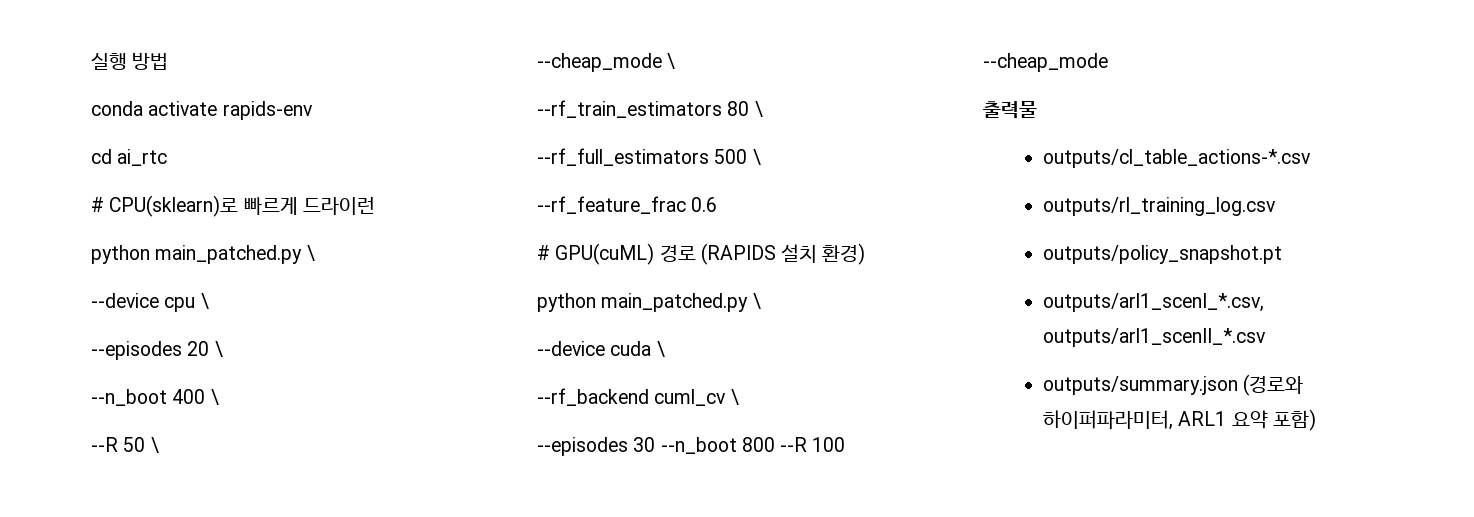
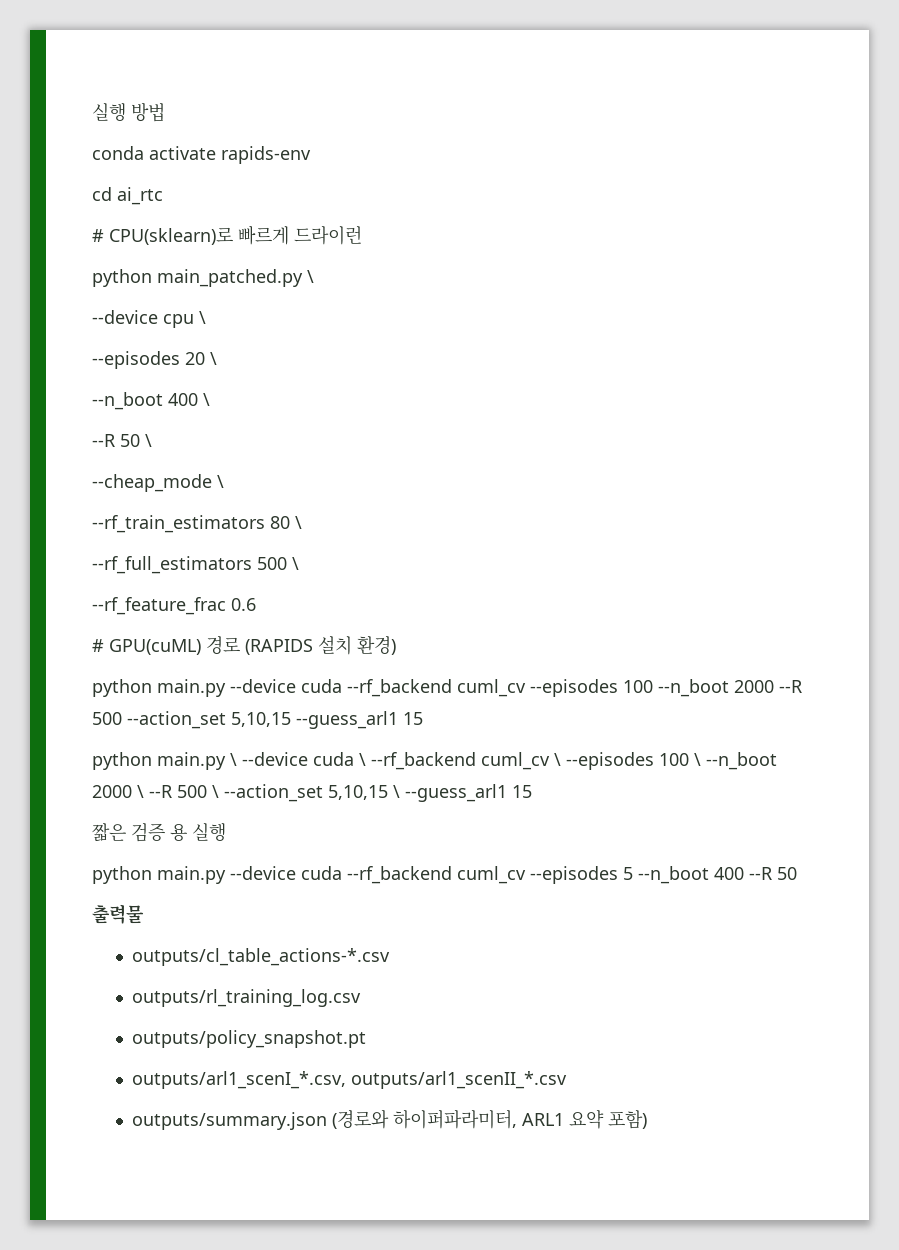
[601,293,761,312] main_patched.py \ // -> [157,679,802,697] [92,711,423,729] [92,752,237,770] main.py --device cuda --rf_backend cuml_cv --episodes 100 --n_boot 2000 --R 500 --action_set 5,10,15 --guess_arl1 15 // python main.py \
(665, 349) // -> (366, 759) none
[537,437,846,456] [983,53,1108,72] // --episodes 30 --n_boot 800 --R 100 --cheap_mode -> [566,752,777,770] [92,784,532,802] [92,823,226,842] [92,866,797,884] --episodes 100 \ --n_boot 2000 \ --R 500 \ --action_set 5,10,15 \ --guess_arl1 15 // 짧은 검증 용 실행 // python main.py --device cuda --rf_backend cuml_cv --episodes 5 --n_boot 400 --R 50

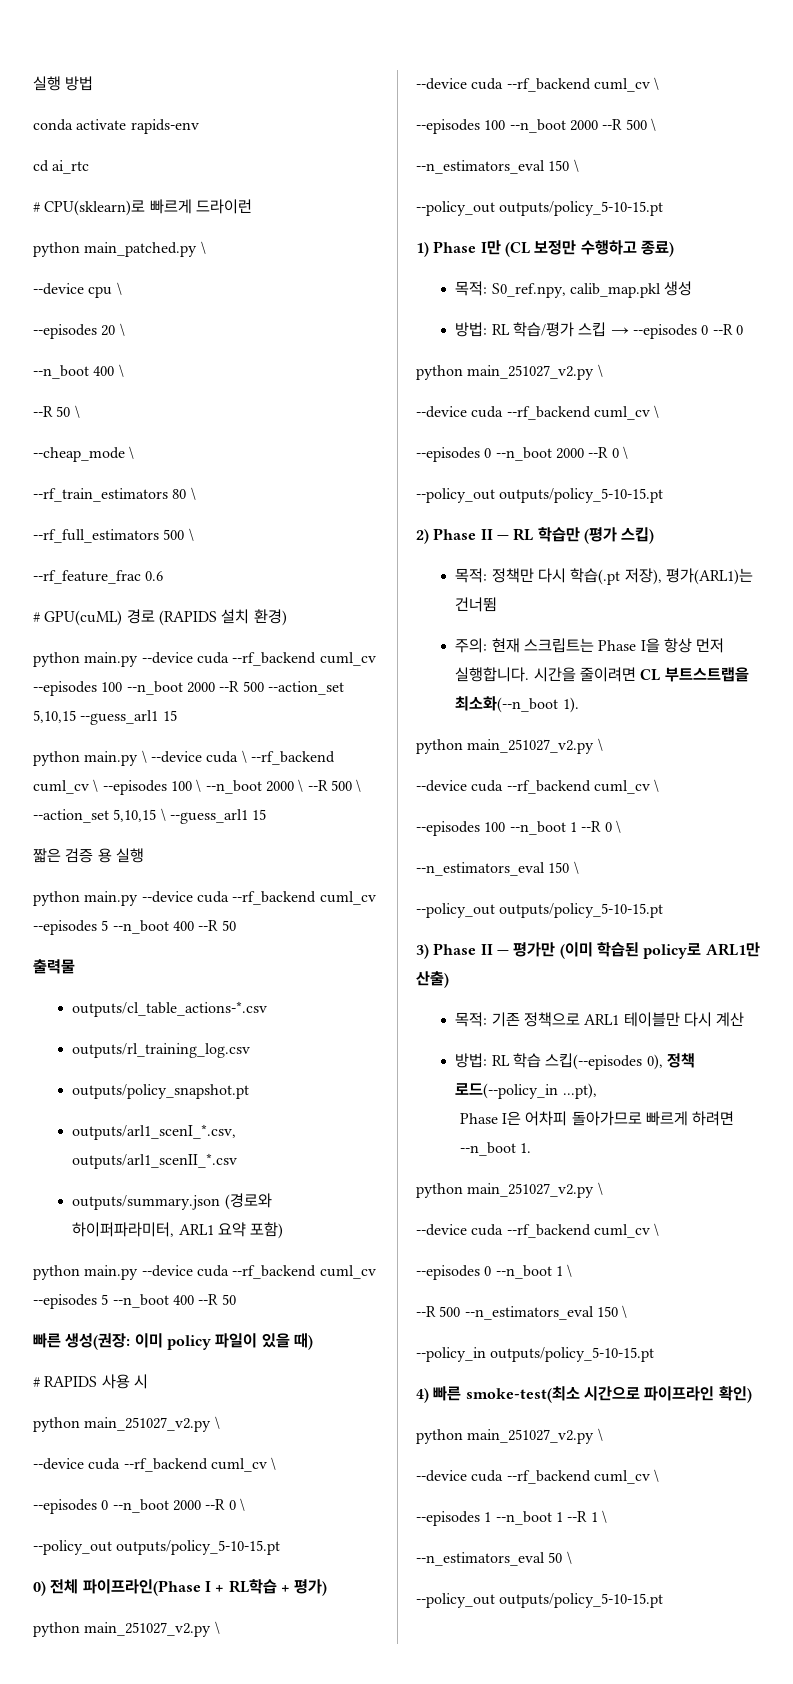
(648, 1119) none -> [33,1265,376,1280] [33,1294,236,1309] [33,1333,313,1350] [33,1374,148,1389] [33,1416,220,1432] [33,1457,277,1472] [33,1498,245,1514] [33,1540,281,1555] [33,1579,328,1596] [33,1621,220,1637] [416,77,660,92] [416,118,656,134] [416,159,579,174] [416,201,664,216] [416,240,674,257] [455,281,693,298] [455,322,744,339] [416,364,603,380] [416,405,660,420] [416,446,628,462] [416,488,664,503] [416,527,655,544] [455,568,754,585] [455,597,498,612] [455,638,725,653] [455,667,749,682] [455,696,579,713] [416,738,603,754] [416,779,660,794] [416,820,621,836] [416,861,579,876] [416,903,664,918] [416,942,760,959] [416,971,449,988] [455,1012,745,1027] [455,1053,696,1070] [455,1083,597,1099] [459,1111,735,1126] [459,1142,532,1156] [416,1182,603,1198] [416,1223,660,1238] [416,1264,573,1280] [416,1305,628,1320] [416,1347,655,1362] [416,1386,752,1403] [416,1428,603,1444] [416,1469,660,1484] [416,1510,607,1526] [416,1551,572,1566] [416,1593,664,1608] // python main.py --device cuda --rf_backend cuml_cv --episodes 5 --n_boot 400 --R 50 // 빠른 생성(권장: 이미 policy 파일이 있을 때) // # RAPIDS 사용 시 // python main_251027_v2.py \ // --device cuda --rf_backend cuml_cv \ // --episodes 0 --n_boot 2000 --R 0 \ // --policy_out outputs/policy_5-10-15.pt // 0) 전체 파이프라인(Phase I + RL학습 + 평가) // python main_251027_v2.py \ // --device cuda --rf_backend cuml_cv \ // --episodes 100 --n_boot 2000 --R 500 \ // --n_estimators_eval 150 \ // --policy_out outputs/policy_5-10-15.pt // 1) Phase I만 (CL 보정만 수행하고 종료) // 목적: S0_ref.npy, calib_map.pkl 생성 // 방법: RL 학습/평가 스킵 → --episodes 0 --R 0 // python main_251027_v2.py \ // --device cuda --rf_backend cuml_cv \ // --episodes 0 --n_boot 2000 --R 0 \ // --policy_out outputs/policy_5-10-15.pt // 2) Phase II — RL 학습만 (평가 스킵) // 목적: 정책만 다시 학습(.pt 저장), 평가(ARL1)는 건너뜀 // 주의: 현재 스크립트는 Phase I을 항상 먼저 실행합니다. 시간을 줄이려면 CL 부트스트랩을 최소화(--n_boot 1). // python main_251027_v2.py \ // --device cuda --rf_backend cuml_cv \ // --episodes 100 --n_boot 1 --R 0 \ // --n_estimators_eval 150 \ // --policy_out outputs/policy_5-10-15.pt // 3) Phase II — 평가만 (이미 학습된 policy로 ARL1만 산출) // 목적: 기존 정책으로 ARL1 테이블만 다시 계산 // 방법: RL 학습 스킵(--episodes 0), 정책 로드(--policy_in ...pt), // Phase I은 어차피 돌아가므로 빠르게 하려면 --n_boot 1. // python main_251027_v2.py \ // --device cuda --rf_backend cuml_cv \ // --episodes 0 --n_boot 1 \ // --R 500 --n_estimators_eval 150 \ // --policy_in outputs/policy_5-10-15.pt // 4) 빠른 smoke-test(최소 시간으로 파이프라인 확인) // python main_251027_v2.py \ // --device cuda --rf_backend cuml_cv \ // --episodes 1 --n_boot 1 --R 1 \ // --n_estimators_eval 50 \ // --policy_out outputs/policy_5-10-15.pt

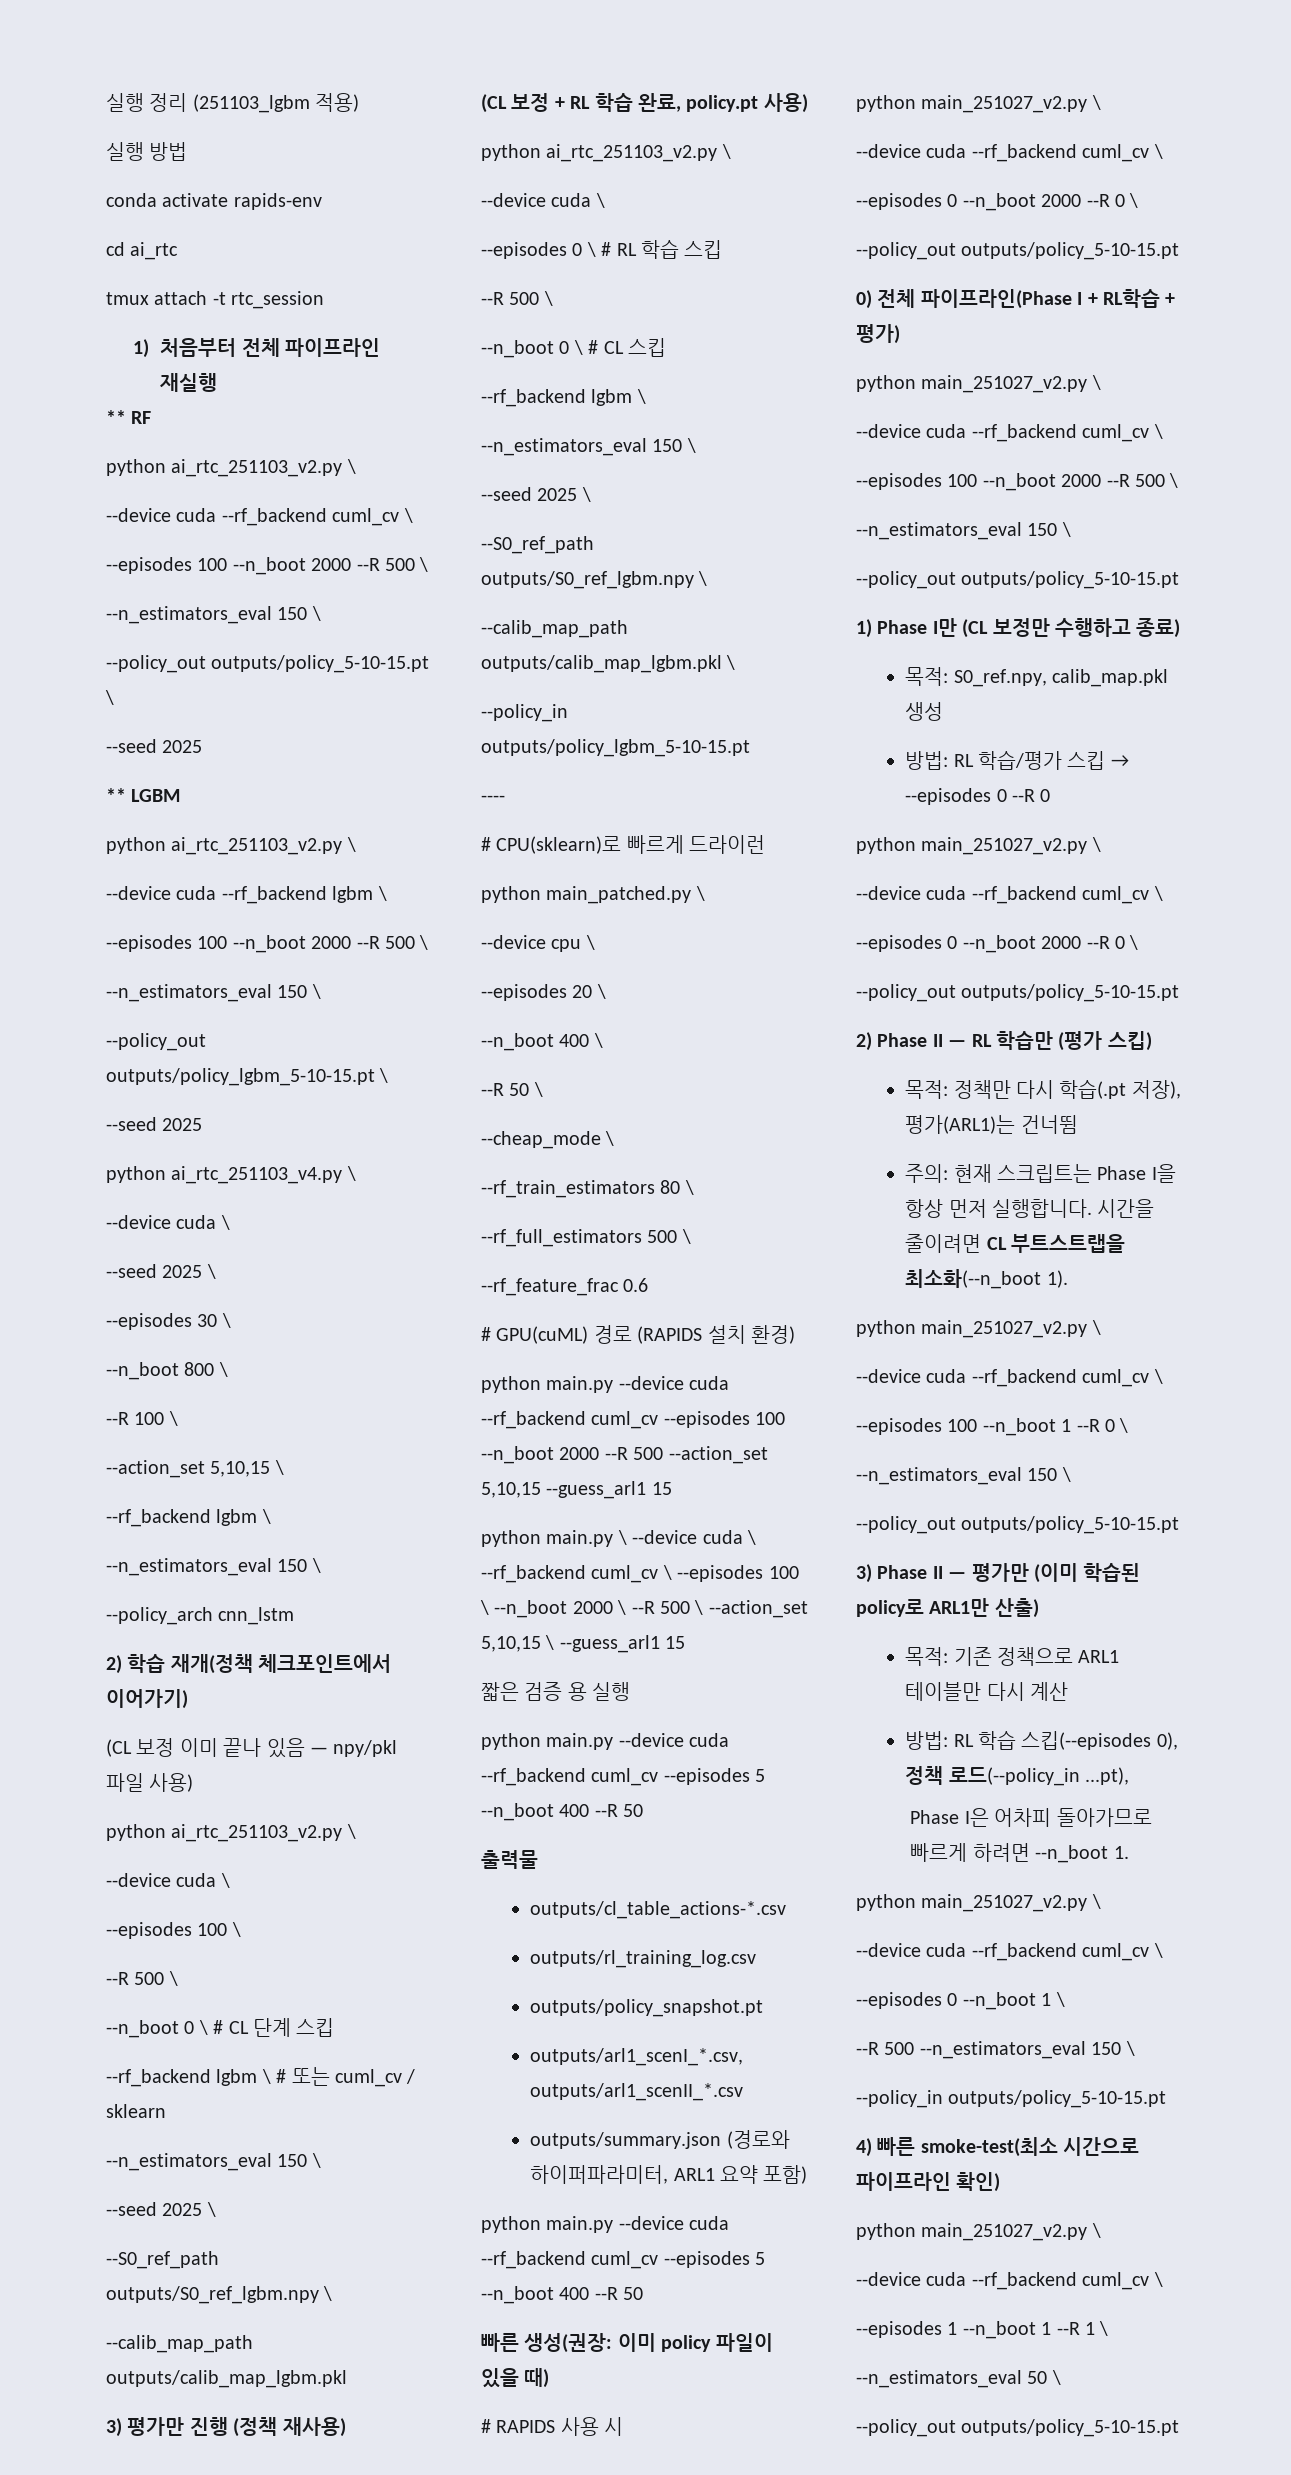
[33,76,61,91] 실행 -> [106,93,360,113] [106,142,144,161] 실행 정리 (251103_lgbm 적용) // 실행
(90, 167) none -> [106,291,325,309] [133,338,381,358] [160,373,218,392] [106,410,152,424] [106,459,356,477] [106,508,413,526] [106,557,429,575] [106,606,321,624] [106,655,430,673] [105,690,114,705] [106,739,203,753] [106,788,181,802] [106,837,356,855] [106,886,387,904] [106,935,429,953] [106,984,321,1002] [106,1033,206,1051] [106,1068,389,1086] [106,1117,203,1131] [106,1166,356,1184] [106,1215,230,1230] [106,1264,216,1279] [106,1313,231,1330] [106,1362,228,1380] [106,1411,178,1426] [106,1460,284,1478] [106,1509,271,1527] [106,1558,321,1576] [106,1607,295,1625] [106,1654,392,1674] [106,1689,188,1709] [106,1738,398,1758] [106,1773,194,1792] [106,1824,356,1842] [106,1873,230,1888] [106,1922,241,1939] [106,1971,178,1986] [106,2018,335,2038] [106,2067,416,2087] [106,2104,166,2118] [106,2153,321,2171] [106,2202,216,2217] [106,2251,219,2269] [106,2286,333,2304] [106,2335,253,2353] [106,2370,347,2388] [106,2417,346,2437] [481,93,808,113] [481,144,731,162] [481,193,605,208] [481,239,723,259] [481,291,553,306] [481,338,666,358] [481,389,646,407] [481,438,696,456] [481,487,591,502] [481,536,594,554] [481,571,708,589] [481,620,628,638] [481,655,736,673] [481,704,568,722] [481,739,750,757] [481,795,505,802] // tmux attach -t rtc_session // 1) 처음부터 전체 파이프라인 재실행 // ** RF // python ai_rtc_251103_v2.py \ // --device cuda --rf_backend cuml_cv \ // --episodes 100 --n_boot 2000 --R 500 \ // --n_estimators_eval 150 \ // --policy_out outputs/policy_5-10-15.pt \ // --seed 2025 // ** LGBM // python ai_rtc_251103_v2.py \ // --device cuda --rf_backend lgbm \ // --episodes 100 --n_boot 2000 --R 500 \ // --n_estimators_eval 150 \ // --policy_out outputs/policy_lgbm_5-10-15.pt \ // --seed 2025 // python ai_rtc_251103_v4.py \ // --device cuda \ // --seed 2025 \ // --episodes 30 \ // --n_boot 800 \ // --R 100 \ // --action_set 5,10,15 \ // --rf_backend lgbm \ // --n_estimators_eval 150 \ // --policy_arch cnn_lstm // 2) 학습 재개(정책 체크포인트에서 이어가기) // (CL 보정 이미 끝나 있음 — npy/pkl 파일 사용) // python ai_rtc_251103_v2.py \ // --device cuda \ // --episodes 100 \ // --R 500 \ // --n_boot 0 \ # CL 단계 스킵 // --rf_backend lgbm \ # 또는 cuml_cv / sklearn // --n_estimators_eval 150 \ // --seed 2025 \ // --S0_ref_path outputs/S0_ref_lgbm.npy \ // --calib_map_path outputs/calib_map_lgbm.pkl // 3) 평가만 진행 (정책 재사용) // (CL 보정 + RL 학습 완료, policy.pt 사용) // python ai_rtc_251103_v2.py \ // --device cuda \ // --episodes 0 \ # RL 학습 스킵 // --R 500 \ // --n_boot 0 \ # CL 스킵 // --rf_backend lgbm \ // --n_estimators_eval 150 \ // --seed 2025 \ // --S0_ref_path outputs/S0_ref_lgbm.npy \ // --calib_map_path outputs/calib_map_lgbm.pkl \ // --policy_in outputs/policy_lgbm_5-10-15.pt // ----

